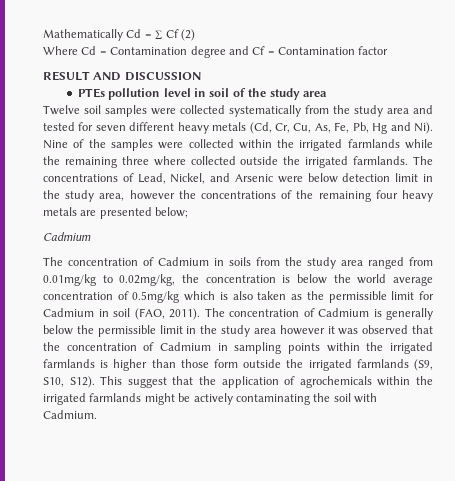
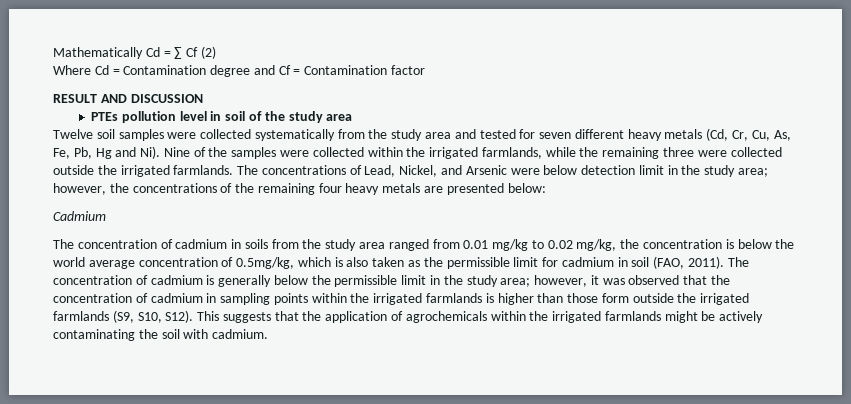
[347,139,400,148] farmlands -> [481,147,542,159] farmlands,
[153,156,186,166] where -> [697,150,727,157] were
[99,190,175,201] area, however -> [738,168,769,177] [53,183,106,195] area; however,
[155,207,189,218] below; -> [507,183,546,193] below:
[158,257,209,266] Cadmium -> [175,239,228,249] cadmium
[43,274,176,286] 0.01mg/kg to 0.02mg/kg, -> [463,239,617,251] 0.01 mg/kg to 0.02 mg/kg,
[132,291,180,303] 0.5mg/kg -> [236,257,295,269] 0.5mg/kg,
[43,308,94,317] Cadmium -> [561,257,614,267] cadmium
[318,308,369,317] Cadmium -> [150,275,203,285] cadmium
[253,325,325,335] area however -> [500,275,588,287] area; however,
[160,342,211,351] Cadmium -> [150,293,203,303] cadmium
[127,377,167,388] suggest -> [222,312,271,323] suggests
[43,410,97,419] Cadmium. -> [212,329,269,339] cadmium.

